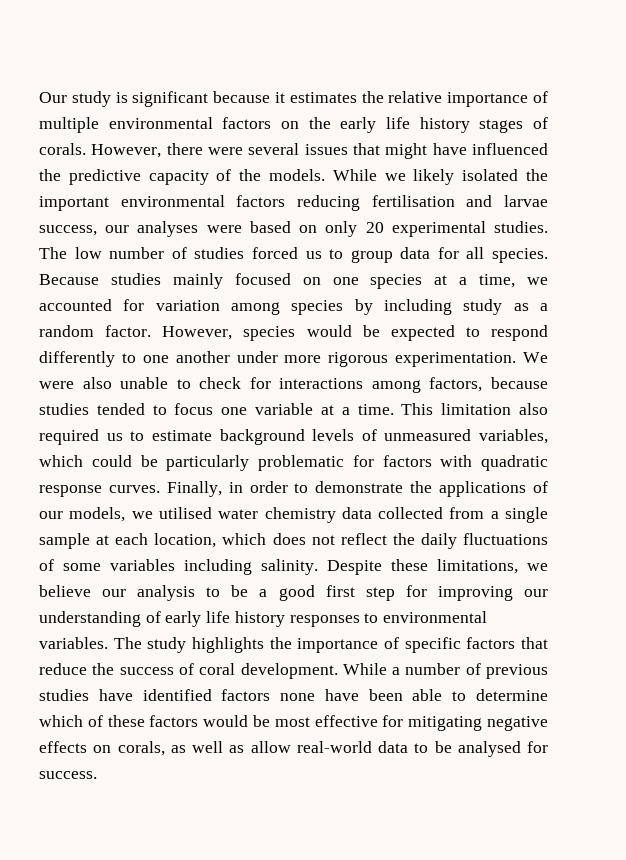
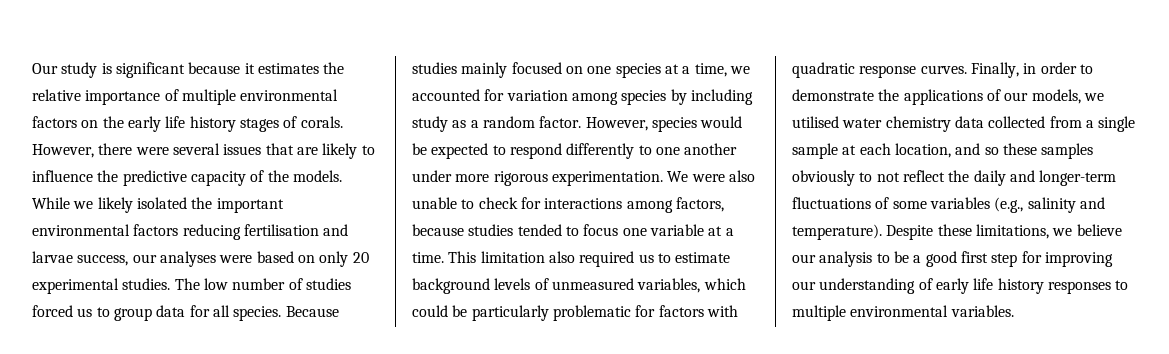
[385,143,548,159] might have influenced -> [296,143,375,159] [32,170,93,182] are likely to influence
[222,533,306,545] which does -> [955,143,1094,159] [792,170,873,186] and so these samples obviously to
(457, 541) none -> [1009,170,1117,186] and longer-term
[184,559,318,575] including salinity. -> [994,197,1105,213] [792,224,882,240] (e.g., salinity and temperature).
(379, 618) none -> [792,305,846,321] multiple
[113,637,548,653] [39,663,548,679] [39,689,548,701] [39,715,548,731] [39,741,548,757] [39,771,97,779] The study highlights the importance of specific factors that reduce the success of coral development. While a number of previous studies have identified factors none have been able to determine which of these factors would be most effective for mitigating negative effects on corals, as well as allow real-world data to be analysed for success. -> (1014, 311) none

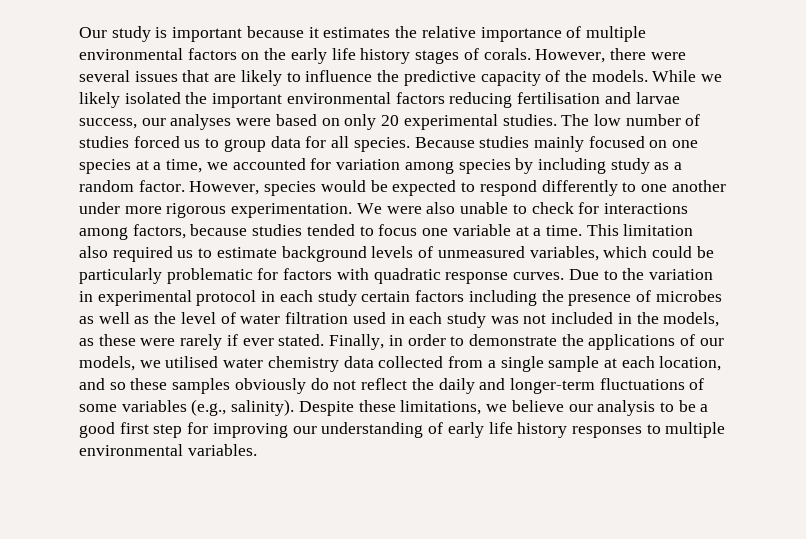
[115,62,185,78] significant -> [172,27,243,42] important
(967, 69) none -> [568,268,713,280] [79,290,722,306] [79,312,720,328] [79,334,325,350] Due to the variation in experimental protocol in each study certain factors including the presence of microbes as well as the level of water filtration used in each study was not included in the models, as these were rarely if ever stated.
[859,172,873,182] to -> [310,378,329,390] do
[1027,197,1105,213] [792,224,882,240] salinity and temperature). -> [231,399,295,416] salinity).

